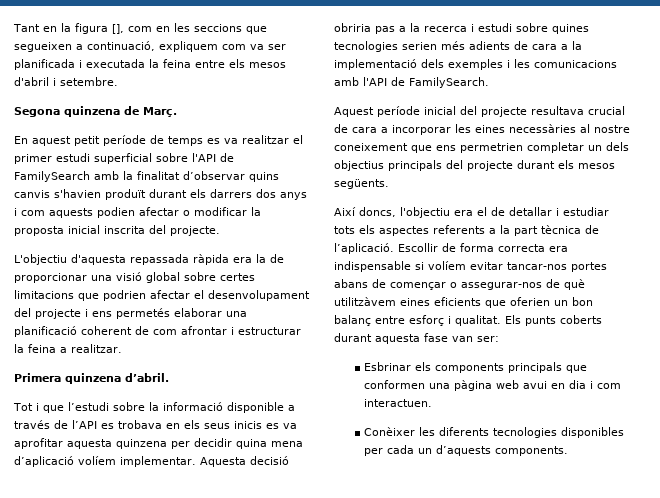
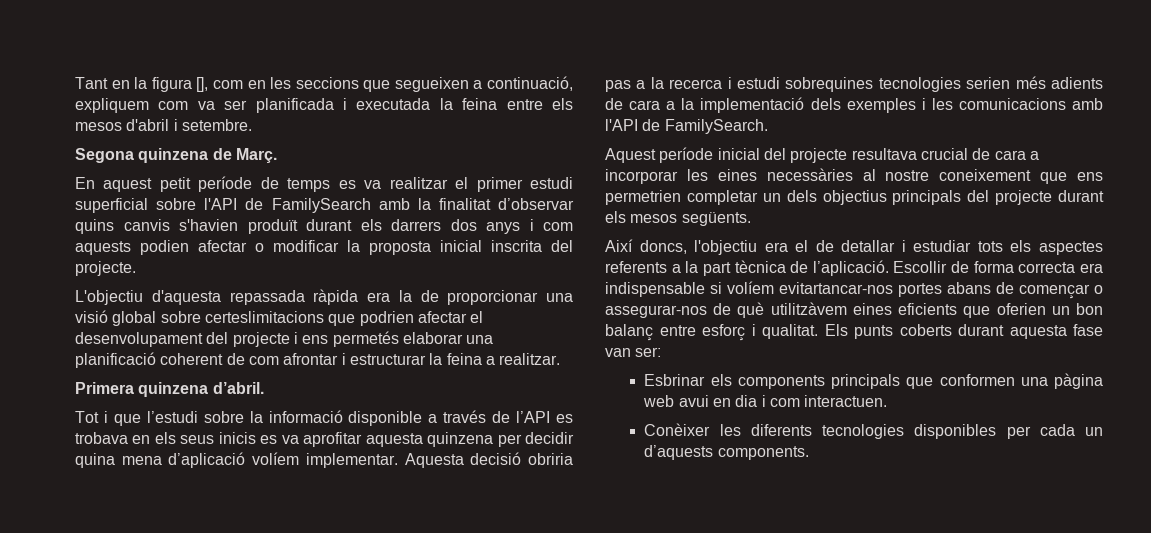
[220,273,255,281] [14,290,74,299] certes limitacions -> [204,311,324,323] certeslimitacions
[516,23,589,34] sobre quines -> [785,77,874,92] sobrequines
[470,262,567,270] evitar tancar-nos -> [779,282,893,294] evitartancar-nos

